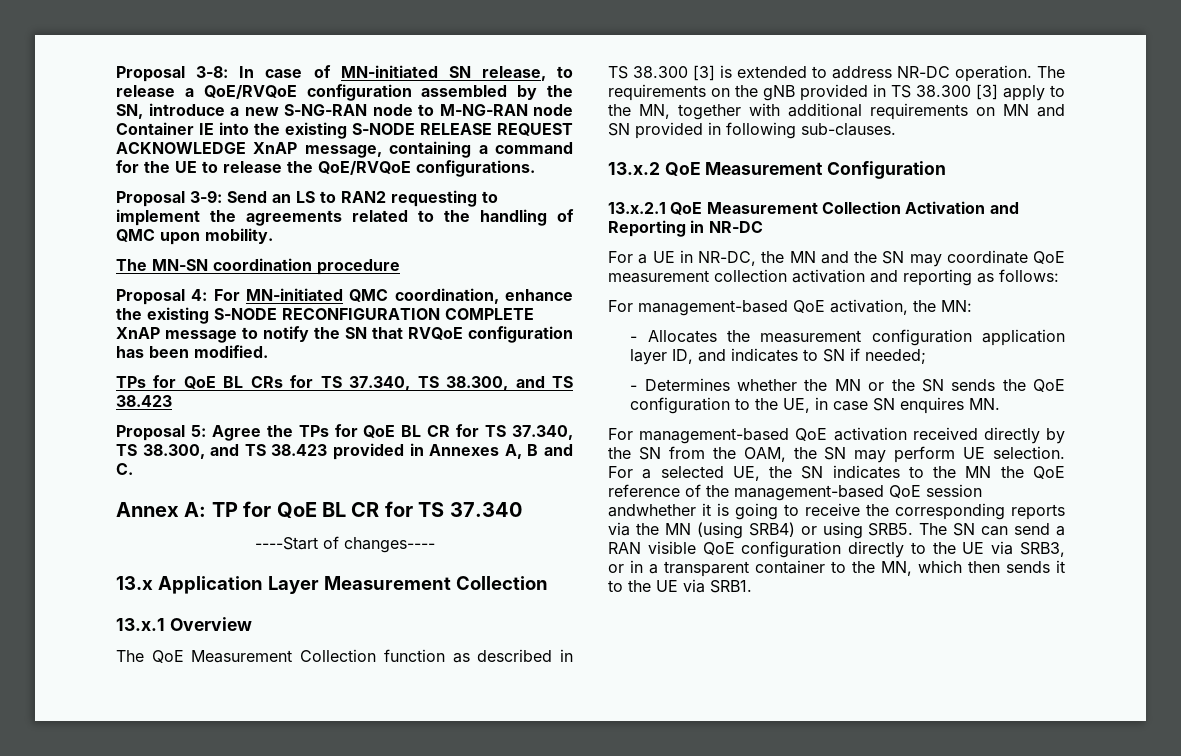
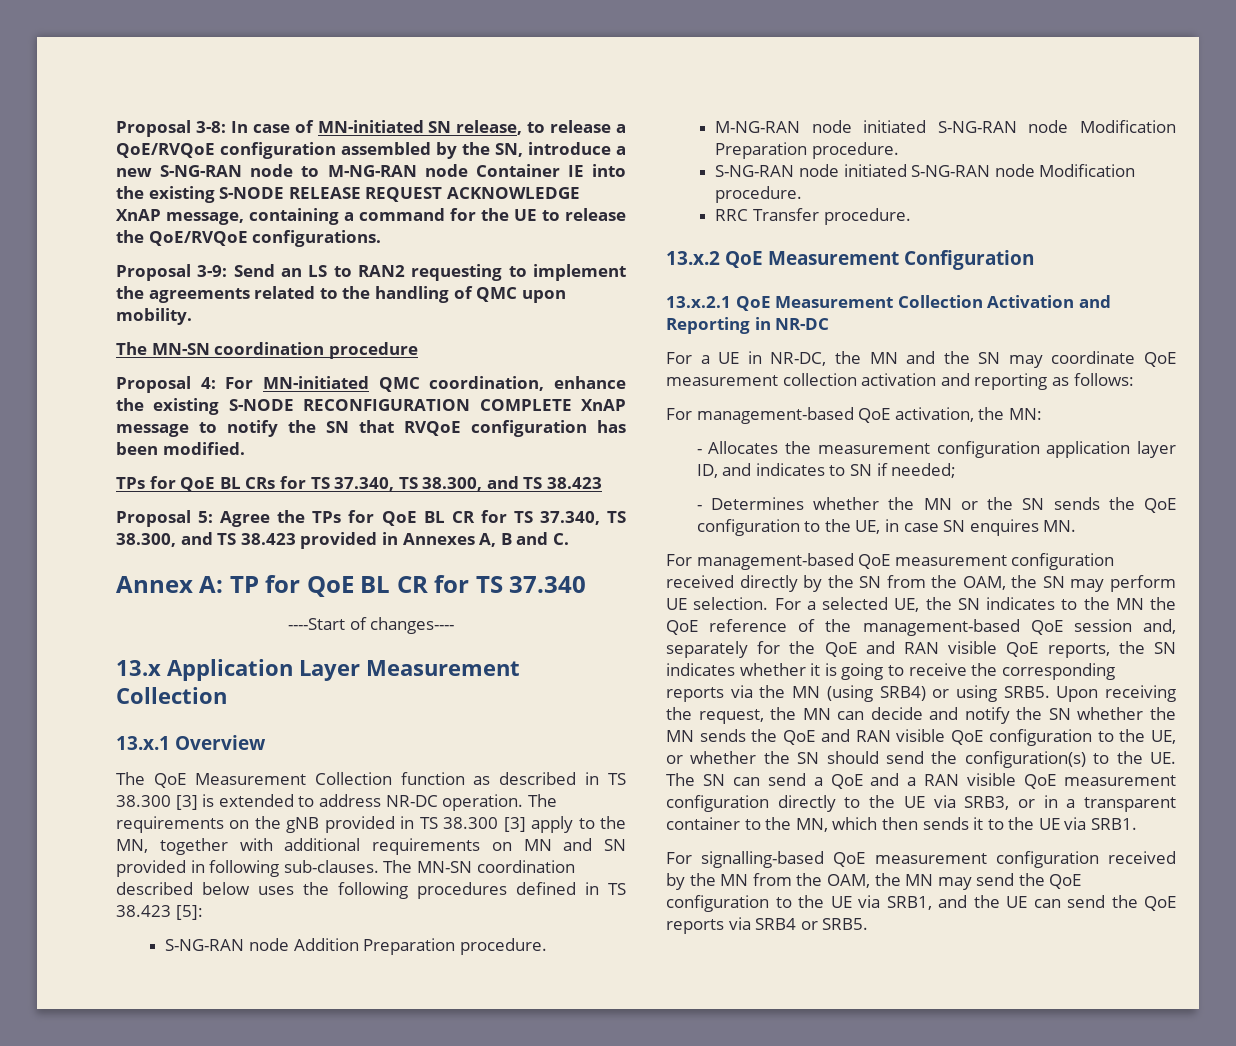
(896, 129) none -> [383,860,575,873] [116,882,626,899] [116,905,203,920] [165,938,547,955] [715,120,1176,133] [715,142,899,159] [715,164,1136,177] [715,186,803,203] [715,208,911,225] The MN-SN coordination described below uses the following procedures defined in TS 38.423 [5]: // S-NG-RAN node Addition Preparation procedure. // M-NG-RAN node initiated S-NG-RAN node Modification Preparation procedure. // S-NG-RAN node initiated S-NG-RAN node Modification procedure. // RRC Transfer procedure.
[833,427,907,441] activation -> [894,553,1115,570] measurement configuration
[608,504,696,517] andwhether -> [1143,619,1176,634] [666,641,1176,658] [666,663,806,676] and, separately for the QoE and RAN visible QoE reports, the SN indicates whether
(914, 529) none -> [1056,685,1176,702] [666,707,1176,724] [666,729,1176,746] [666,751,1176,768] Upon receiving the request, the MN can decide and notify the SN whether the MN sends the QoE and RAN visible QoE configuration to the UE, or whether the SN should send the configuration(s) to the UE.
[608,541,735,555] RAN visible QoE -> [830,773,1176,789] QoE and a RAN visible QoE measurement
(752, 586) none -> [666,851,1176,868] [666,873,1082,890] [666,895,1176,912] [666,917,869,934] // For signalling-based QoE measurement configuration received by the MN from the OAM, the MN may send the QoE configuration to the UE via SRB1, and the UE can send the QoE reports via SRB4 or SRB5.

